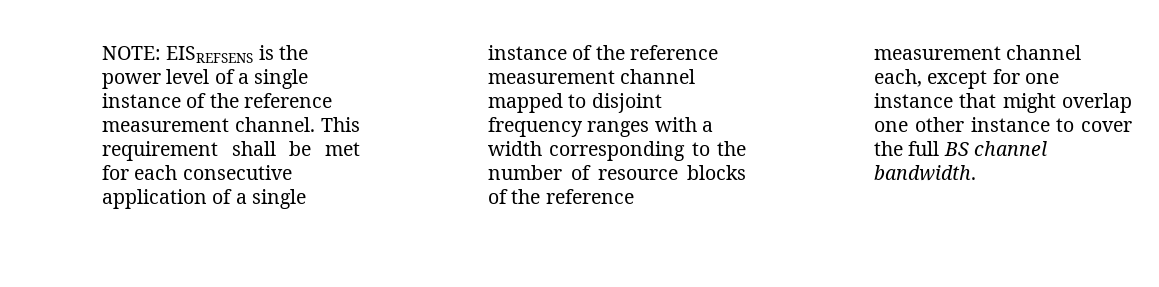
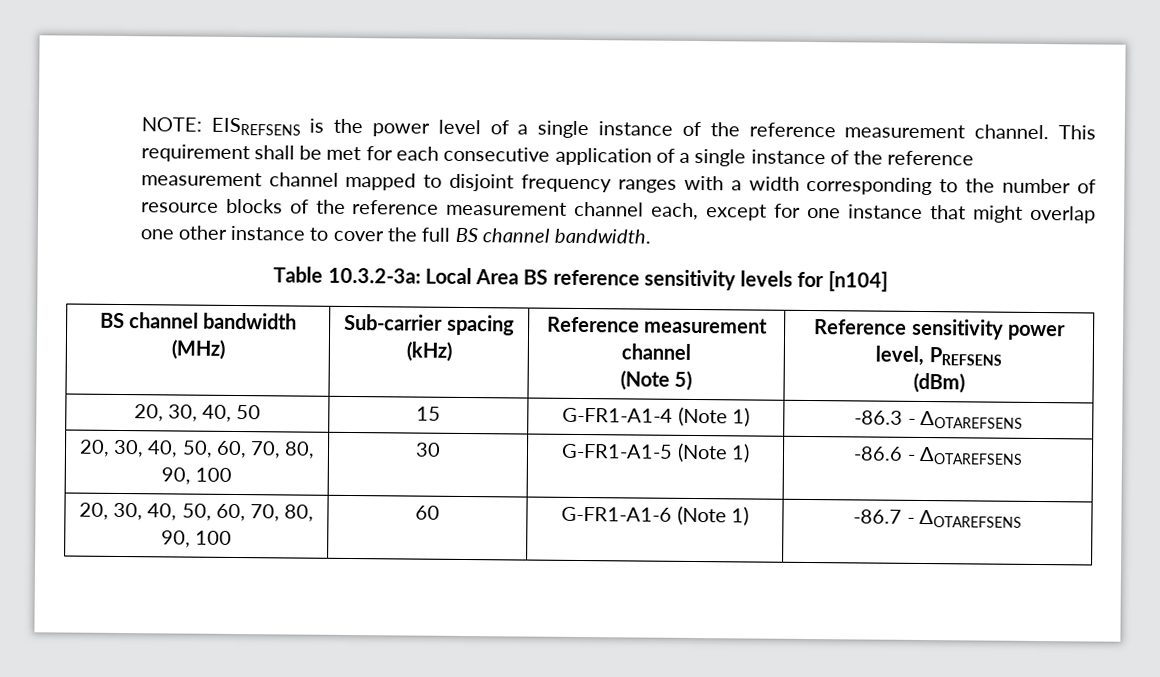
(977, 173) none -> [273,266,888,292] [99,312,298,330] [170,339,225,360] [344,313,515,336] [405,341,452,362] [546,316,769,334] [621,343,691,360] [619,370,693,391] [814,318,1066,341] [875,345,1002,367] [912,372,965,394] [133,404,262,422] [416,406,441,421] [562,406,750,427] [854,410,1023,429] [78,439,316,459] [160,467,233,485] [415,442,441,457] [561,442,750,463] [853,446,1023,465] [78,502,315,522] [160,530,233,548] [415,505,440,520] [561,505,749,526] [853,509,1022,528] // Table 10.3.2-3a: Local Area BS reference sensitivity levels for [n104] // BS channel bandwidth (MHz) | Sub-carrier spacing (kHz) | Reference measurement channel // (Note 5) | Reference sensitivity power level, PREFSENS // (dBm) // 20, 30, 40, 50 | 15 | G-FR1-A1-4 (Note 1) | -86.3 - ΔOTAREFSENS // 20, 30, 40, 50, 60, 70, 80, 90, 100 | 30 | G-FR1-A1-5 (Note 1) | -86.6 - ΔOTAREFSENS // 20, 30, 40, 50, 60, 70, 80, 90, 100 | 60 | G-FR1-A1-6 (Note 1) | -86.7 - ΔOTAREFSENS

